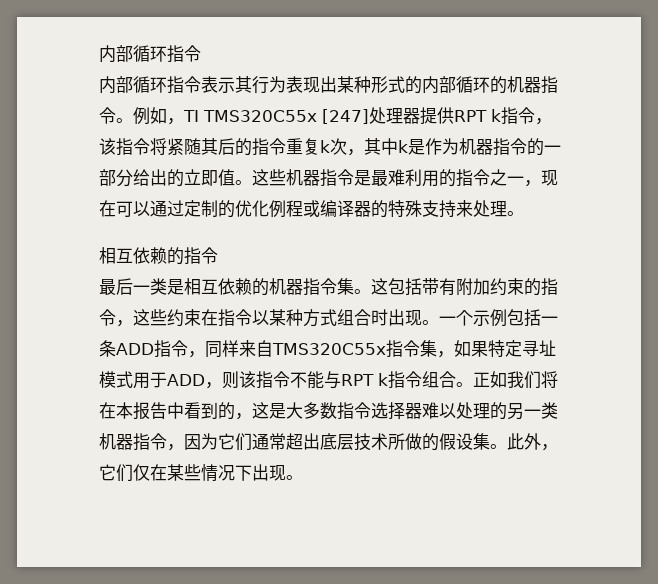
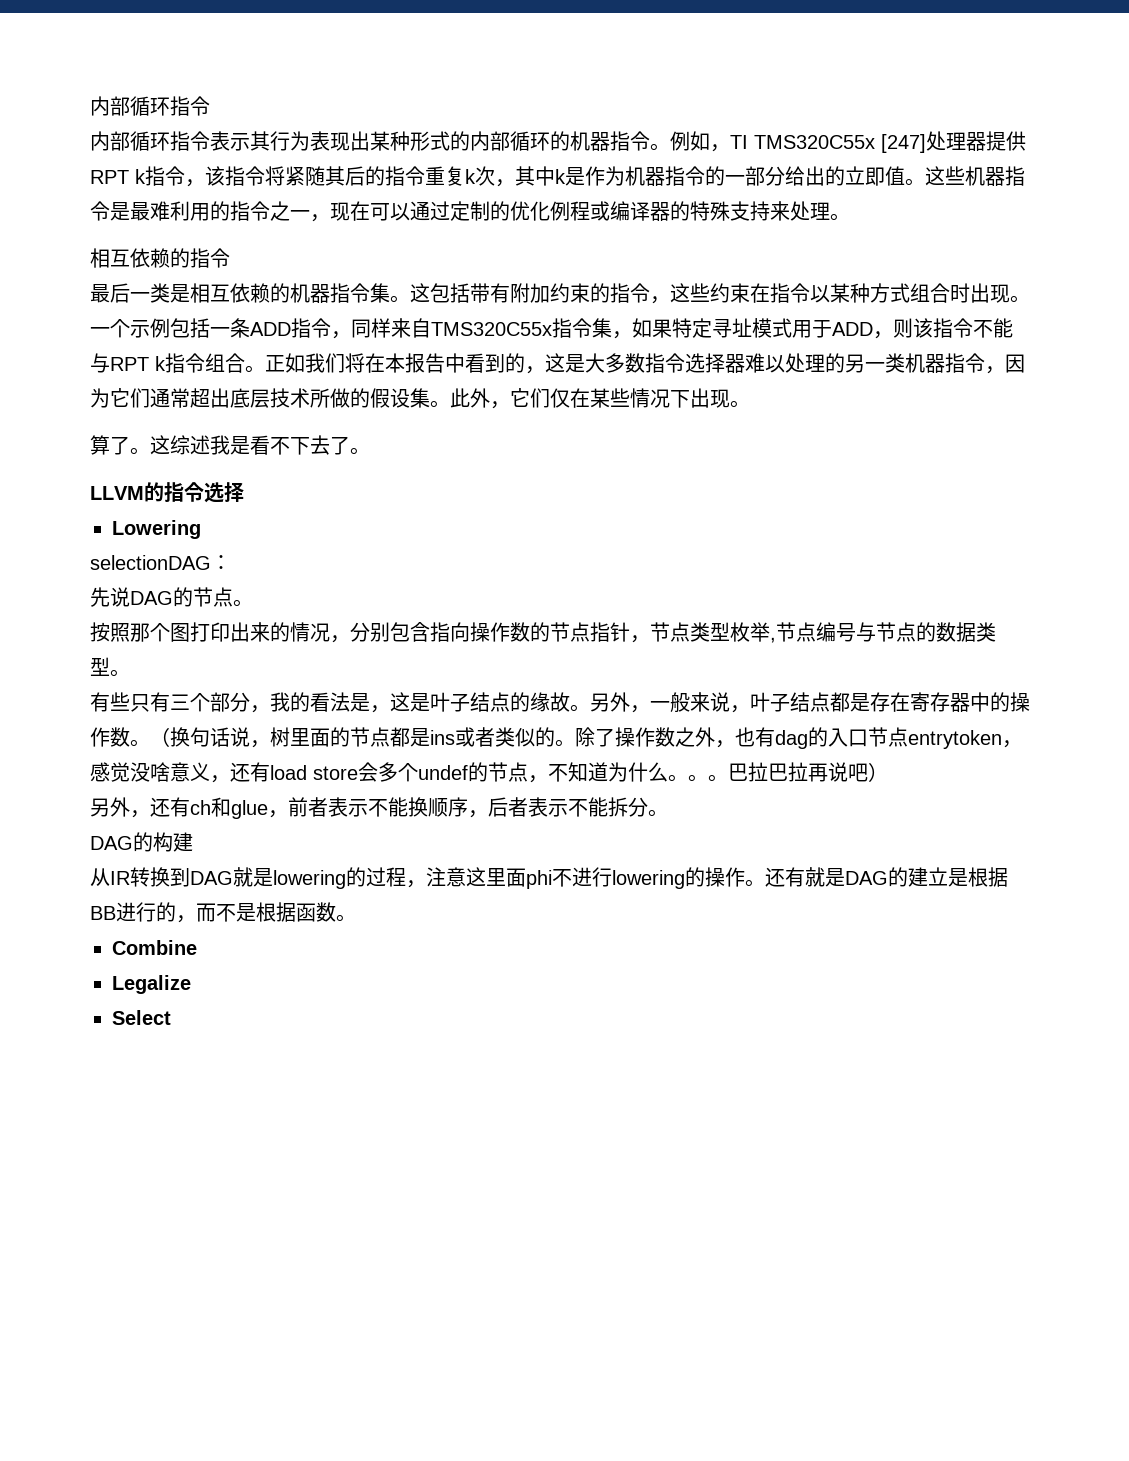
(303, 477) none -> [90,435,370,455] [90,482,244,503] [112,520,201,539] [90,555,231,570] [90,587,253,607] [90,622,996,643] [90,657,130,677] [90,692,1030,713] [90,727,1022,749] [90,762,888,783] [90,797,668,819] [90,832,193,852] [90,867,1008,889] [90,902,356,923] [112,940,197,955] [112,975,191,994] [112,1010,171,1025] // 算了。这综述我是看不下去了。 // LLVM的指令选择 // Lowering // selectionDAG： // 先说DAG的节点。 // 按照那个图打印出来的情况，分别包含指向操作数的节点指针，节点类型枚举,节点编号与节点的数据类型。 // 有些只有三个部分，我的看法是，这是叶子结点的缘故。另外，一般来说，叶子结点都是存在寄存器中的操作数。（换句话说，树里面的节点都是ins或者类似的。除了操作数之外，也有dag的入口节点entrytoken，感觉没啥意义，还有load store会多个undef的节点，不知道为什么。。。巴拉巴拉再说吧） // 另外，还有ch和glue，前者表示不能换顺序，后者表示不能拆分。 // DAG的构建 // 从IR转换到DAG就是lowering的过程，注意这里面phi不进行lowering的操作。还有就是DAG的建立是根据BB进行的，而不是根据函数。 // Combine // Legalize // Select

